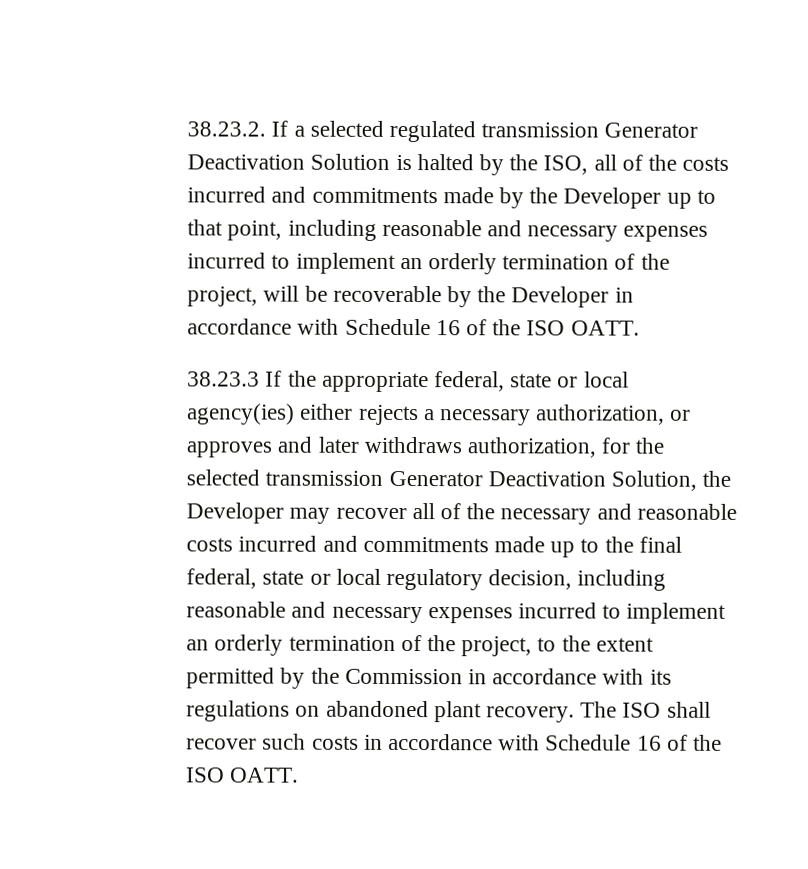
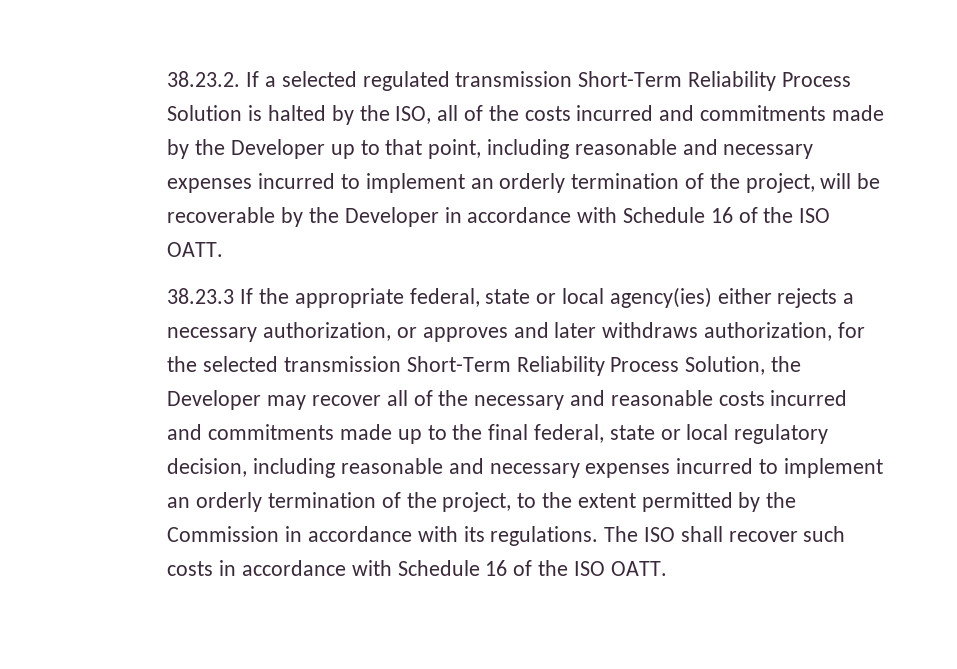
[604,122,699,138] [187,154,306,170] Generator Deactivation -> [578,71,851,91] Short-Term Reliability Process
[388,470,606,487] Generator Deactivation -> [406,356,680,376] Short-Term Reliability Process
[186,700,575,723] regulations on abandoned plant recovery. -> [490,526,599,546] regulations.

